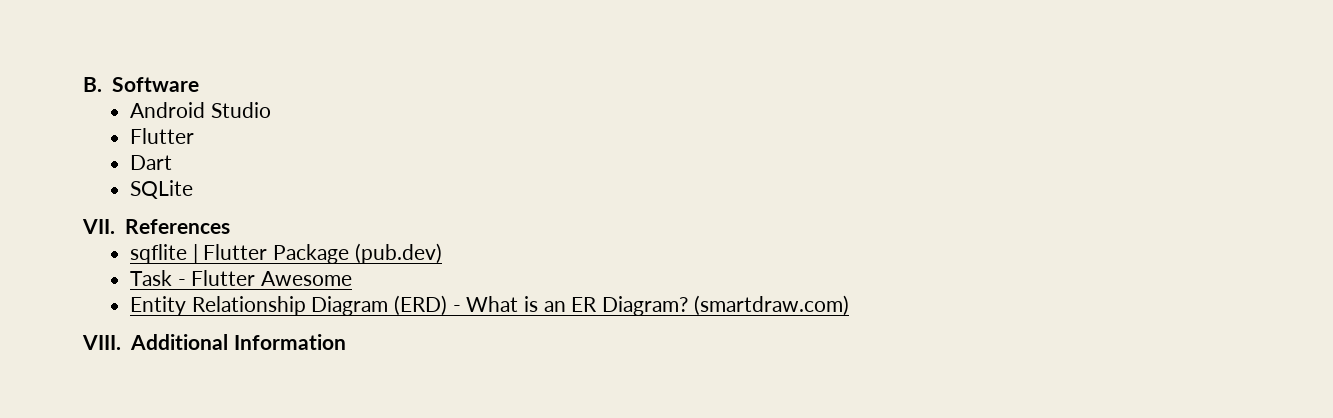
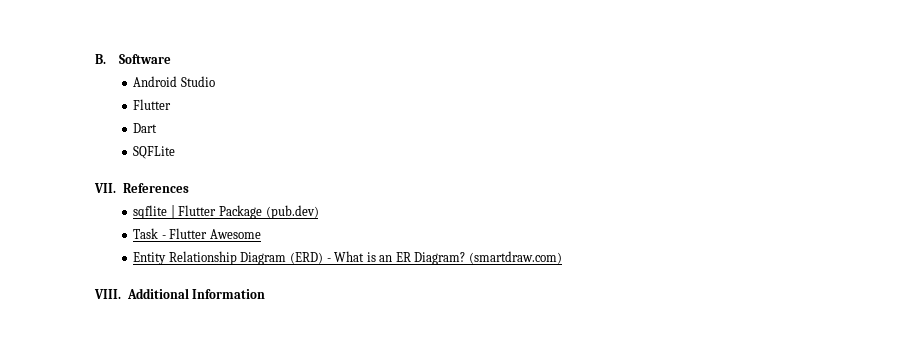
[129,180,193,199] SQLite -> [133,146,176,159] SQFLite

